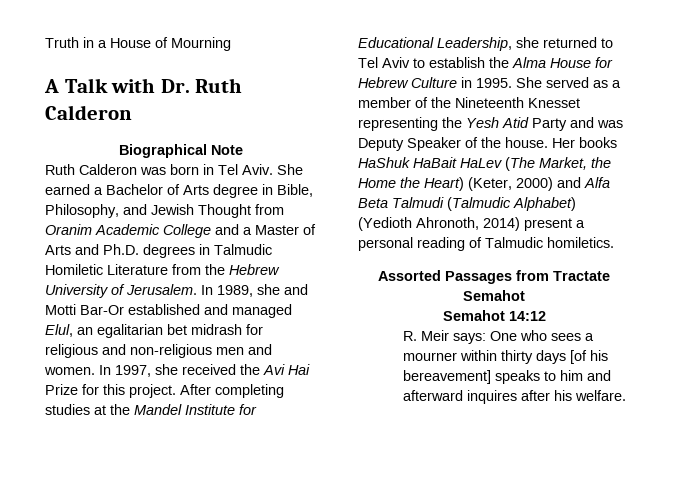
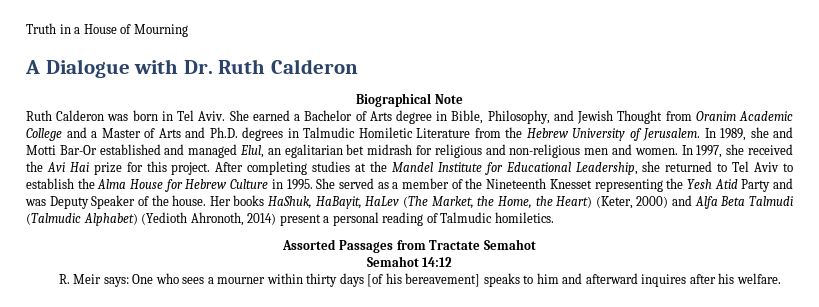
[64,78,108,93] Talk -> [45,59,130,78] Dialogue
[45,384,78,395] Prize -> [93,162,122,175] prize
[358,157,457,168] HaShuk HaBait -> [268,196,362,209] HaShuk, HaBayit,
[358,178,396,188] Home -> [497,196,532,209] Home,

